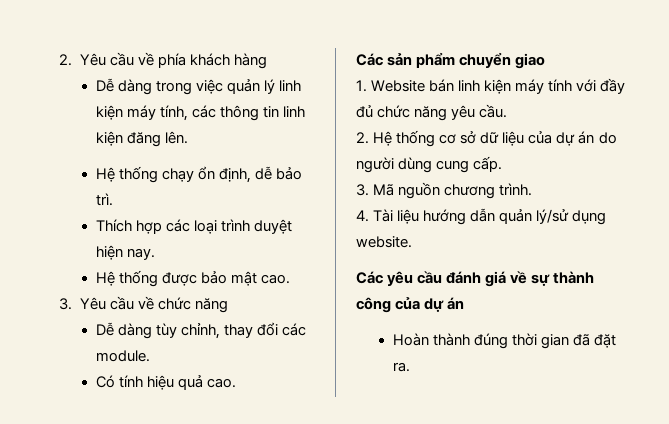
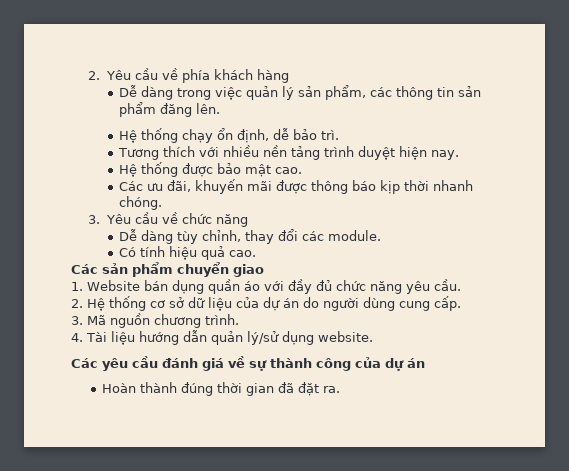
[279,80,302,91] [95,105,188,121] linh kiện máy tính, -> [298,85,367,100] sản phẩm,
[283,106,306,117] [95,131,123,146] linh kiện -> [458,86,482,97] [119,102,157,117] sản phẩm
[95,219,217,234] Thích hợp các loại -> [118,145,321,160] Tương thích với nhiều nền tảng
(290, 279) none -> [119,179,474,194] [119,196,163,210] // Các ưu đãi, khuyến mãi được thông báo kịp thời nhanh chóng.
[458,79,573,94] linh kiện máy tính -> [172,279,260,294] dụng quần áo

